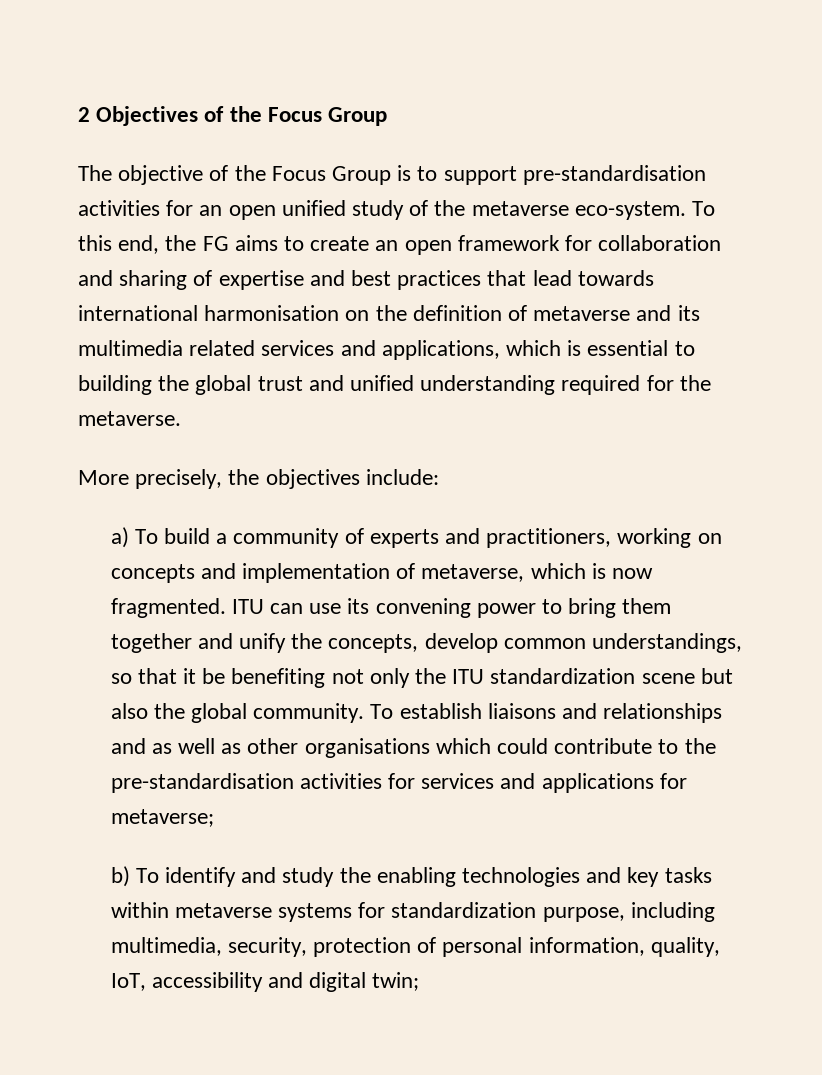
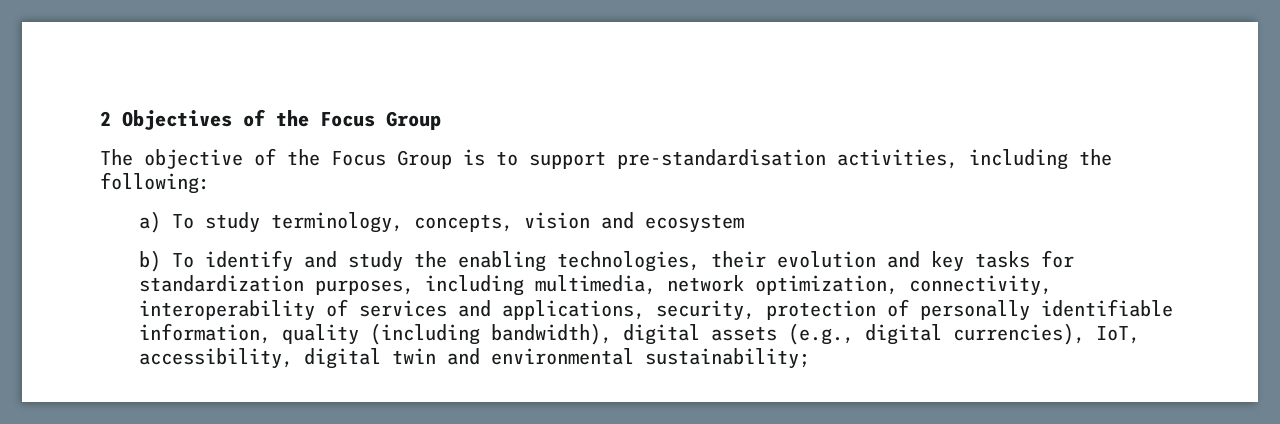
[78,200,716,220] [78,235,722,255] [78,270,654,290] [78,305,700,321] [78,340,695,360] [78,375,711,395] [78,411,181,426] [78,469,439,489] [110,527,722,548] [110,563,654,583] [110,598,672,618] [110,633,743,653] [110,668,733,688] [110,703,723,723] [110,738,716,758] [110,773,687,793] [110,809,214,827] activities for an open unified study of the metaverse eco-system. To this end, the FG aims to create an open framework for collaboration and sharing of expertise and best practices that lead towards international harmonisation on the definition of metaverse and its multimedia related services and applications, which is essential to building the global trust and unified understanding required for the metaverse. // More precisely, the objectives include: // a) To build a community of experts and practitioners, working on concepts and implementation of metaverse, which is now fragmented. ITU can use its convening power to bring them together and unify the concepts, develop common understandings, so that it be benefiting not only the ITU standardization scene but also the global community. To establish liaisons and relationships and as well as other organisations which could contribute to the pre-standardisation activities for services and applications for metaverse; -> [837,149,1112,170] [100,172,210,194] [139,211,745,233] activities, including the following: // a) To study terminology, concepts, vision and ecosystem
[462,867,712,887] [110,902,352,922] technologies and key tasks within metaverse systems -> [557,251,1031,272] technologies, their evolution and key tasks
[542,907,625,922] purpose, -> [315,280,415,295] purposes,
[227,937,720,957] [110,972,420,992] security, protection of personal information, quality, IoT, accessibility and digital twin; -> [667,275,1053,296] [139,299,1174,321] [139,323,1141,345] [139,348,811,369] network optimization, connectivity, interoperability of services and applications, security, protection of personally identifiable information, quality (including bandwidth), digital assets (e.g., digital currencies), IoT, accessibility, digital twin and environmental sustainability;

